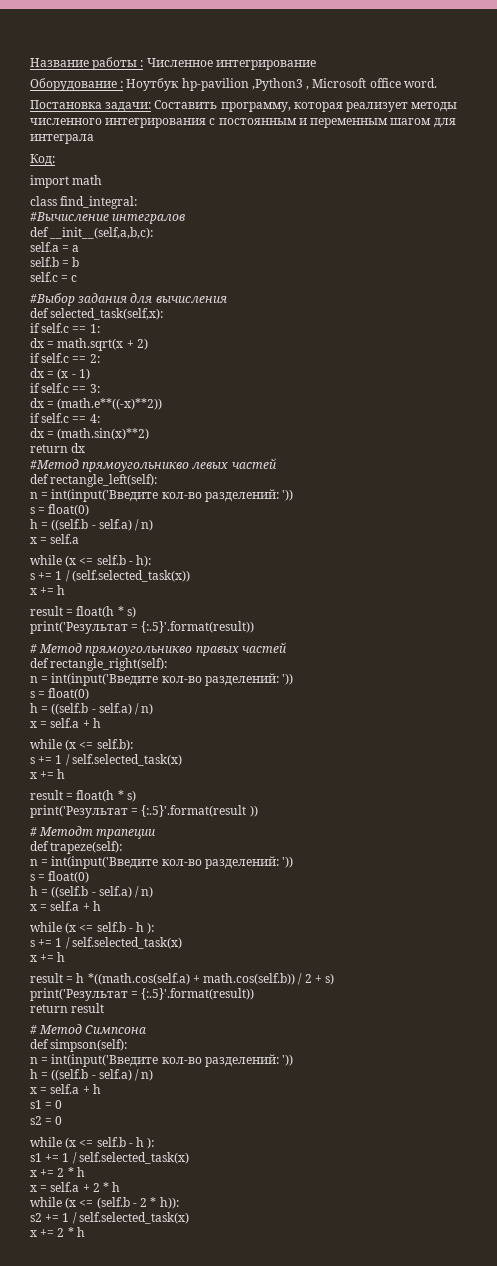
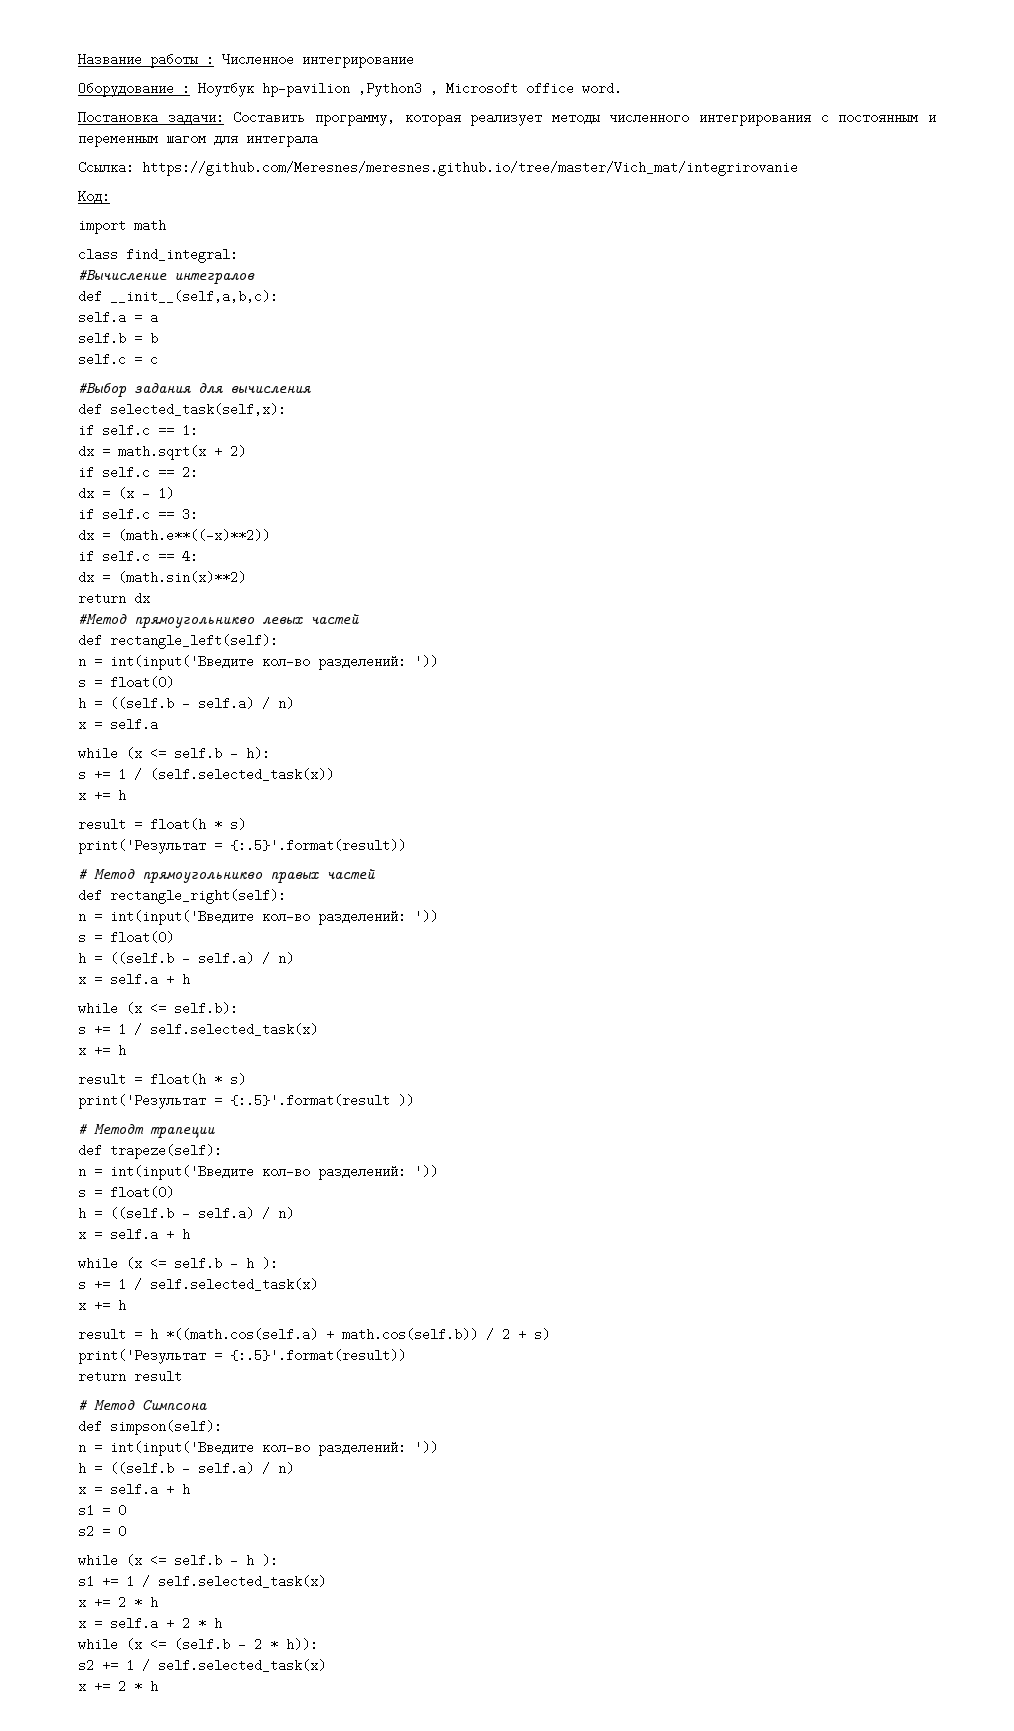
(94, 139) none -> [78,159,798,176] // Ссылка: https://github.com/Meresnes/meresnes.github.io/tree/master/Vich_mat/integrirovanie

